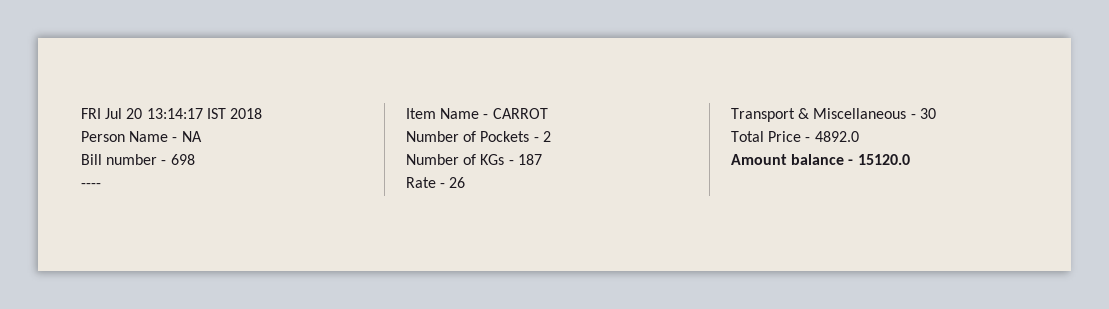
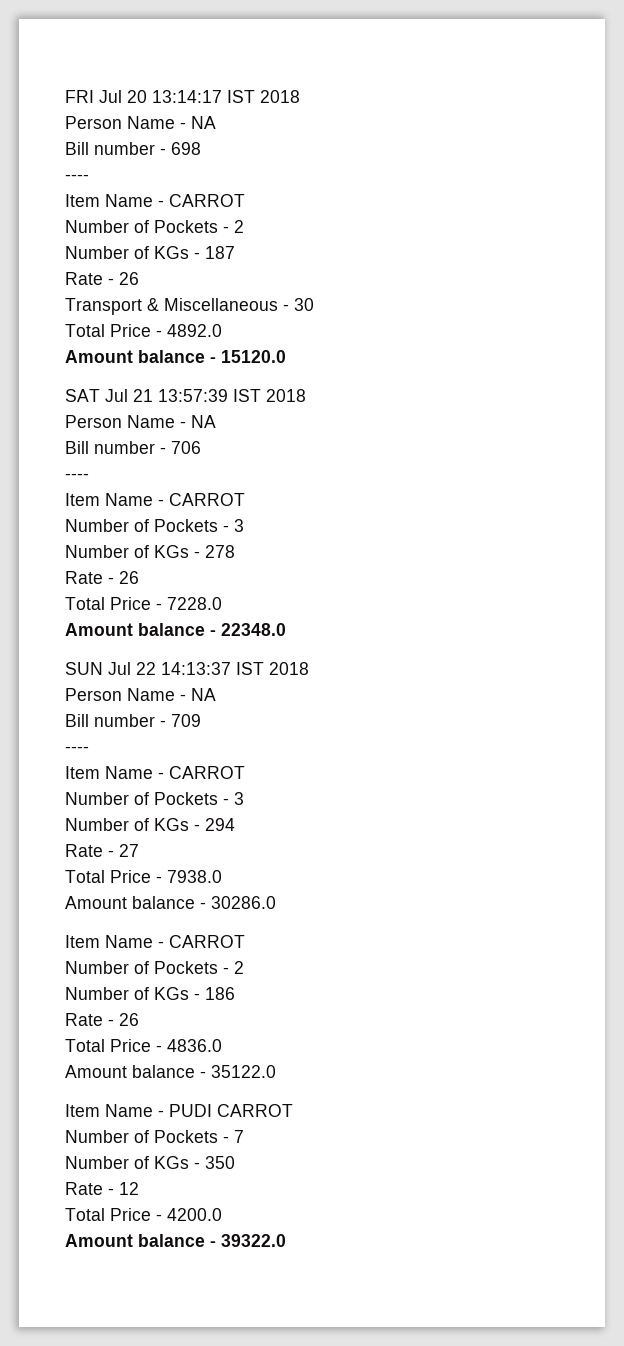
(910, 159) none -> [65,389,306,402] [65,415,216,428] [65,441,201,454] [65,473,89,480] [65,493,245,506] [65,519,244,532] [65,545,235,558] [65,571,139,584] [65,597,222,610] [65,623,286,636] [65,662,309,675] [65,688,216,701] [65,714,201,727] [65,746,89,753] [65,766,245,779] [65,792,244,805] [65,818,235,831] [65,844,139,857] [65,870,222,883] [65,896,276,909] [65,935,245,948] [65,961,244,974] [65,987,235,1000] [65,1013,139,1026] [65,1039,222,1052] [65,1065,276,1078] [65,1104,293,1117] [65,1130,244,1143] [65,1156,235,1169] [65,1182,139,1195] [65,1208,222,1221] [65,1234,286,1247] // SAT Jul 21 13:57:39 IST 2018 // Person Name - NA // Bill number - 706 // ---- // Item Name - CARROT // Number of Pockets - 3 // Number of KGs - 278 // Rate - 26 // Total Price - 7228.0 // Amount balance - 22348.0 // SUN Jul 22 14:13:37 IST 2018 // Person Name - NA // Bill number - 709 // ---- // Item Name - CARROT // Number of Pockets - 3 // Number of KGs - 294 // Rate - 27 // Total Price - 7938.0 // Amount balance - 30286.0 // Item Name - CARROT // Number of Pockets - 2 // Number of KGs - 186 // Rate - 26 // Total Price - 4836.0 // Amount balance - 35122.0 // Item Name - PUDI CARROT // Number of Pockets - 7 // Number of KGs - 350 // Rate - 12 // Total Price - 4200.0 // Amount balance - 39322.0

